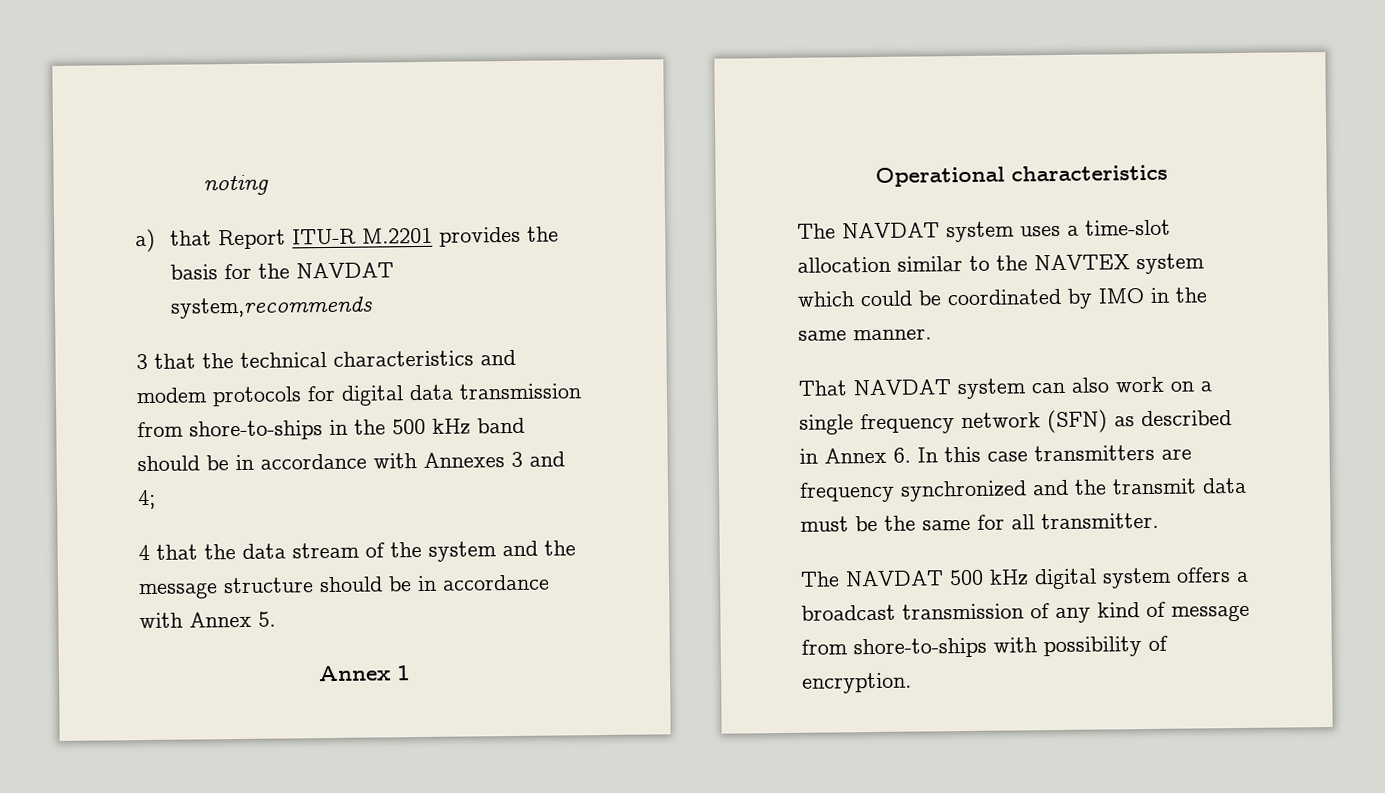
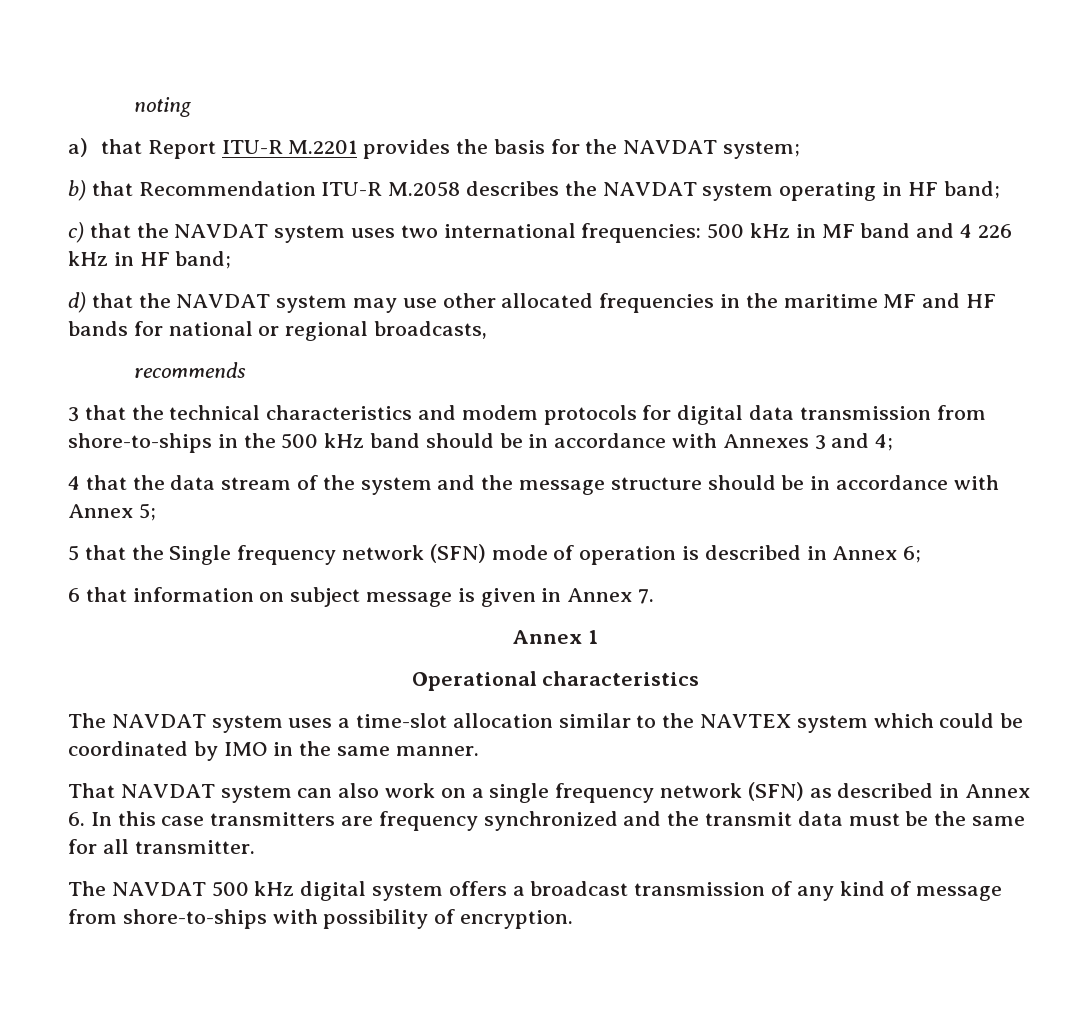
[169,296,373,319] system,recommends -> [722,141,800,159] [68,180,1000,201] [68,222,1012,243] [68,251,232,269] [68,292,997,313] [68,321,488,341] [133,362,246,378] system; // b) that Recommendation ITU-R M.2058 describes the NAVDAT system operating in HF band; // c) that the NAVDAT system uses two international frequencies: 500 kHz in MF band and 4 226 kHz in HF band; // d) that the NAVDAT system may use other allocated frequencies in the maritime MF and HF bands for national or regional broadcasts, // recommends
[258,611,276,627] 5. -> [138,503,156,521] [68,544,922,565] [68,587,655,607] 5; // 5 that the Single frequency network (SFN) mode of operation is described in Annex 6; // 6 that information on subject message is given in Annex 7.

